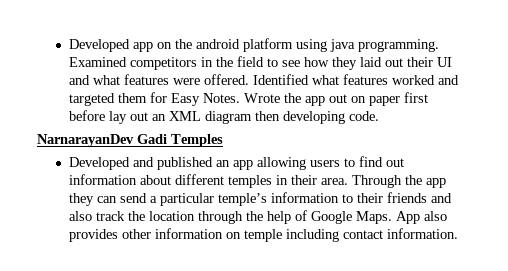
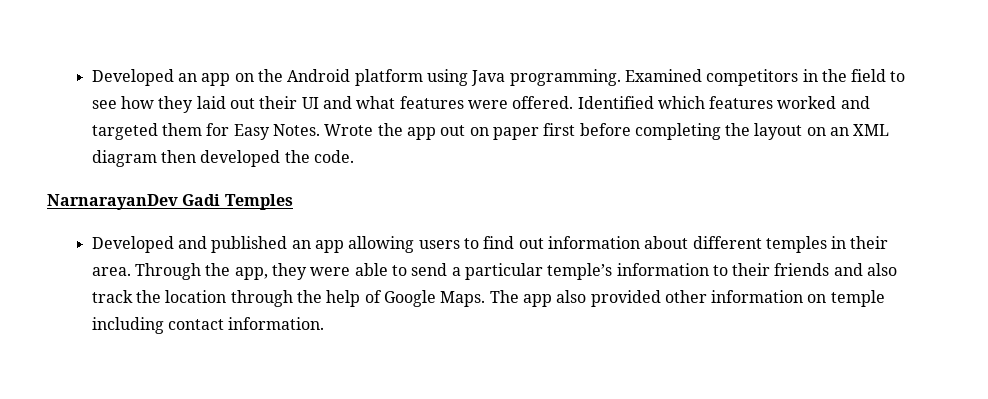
[69,39,131,52] Developed -> [91,69,197,86] Developed an
[196,39,241,49] android -> [287,69,351,82] Android
[330,39,356,52] java -> [471,70,506,86] Java
[312,75,340,85] what -> [657,96,705,109] which
[109,111,149,124] lay out -> [634,123,826,140] completing the layout on
[283,111,346,124] developing -> [200,150,310,167] developed the
[426,178,447,188] [69,193,118,206] app they can -> [234,263,407,280] app, they were able to
[396,211,448,224] [69,229,119,242] App also provides -> [489,290,661,307] The app also provided

